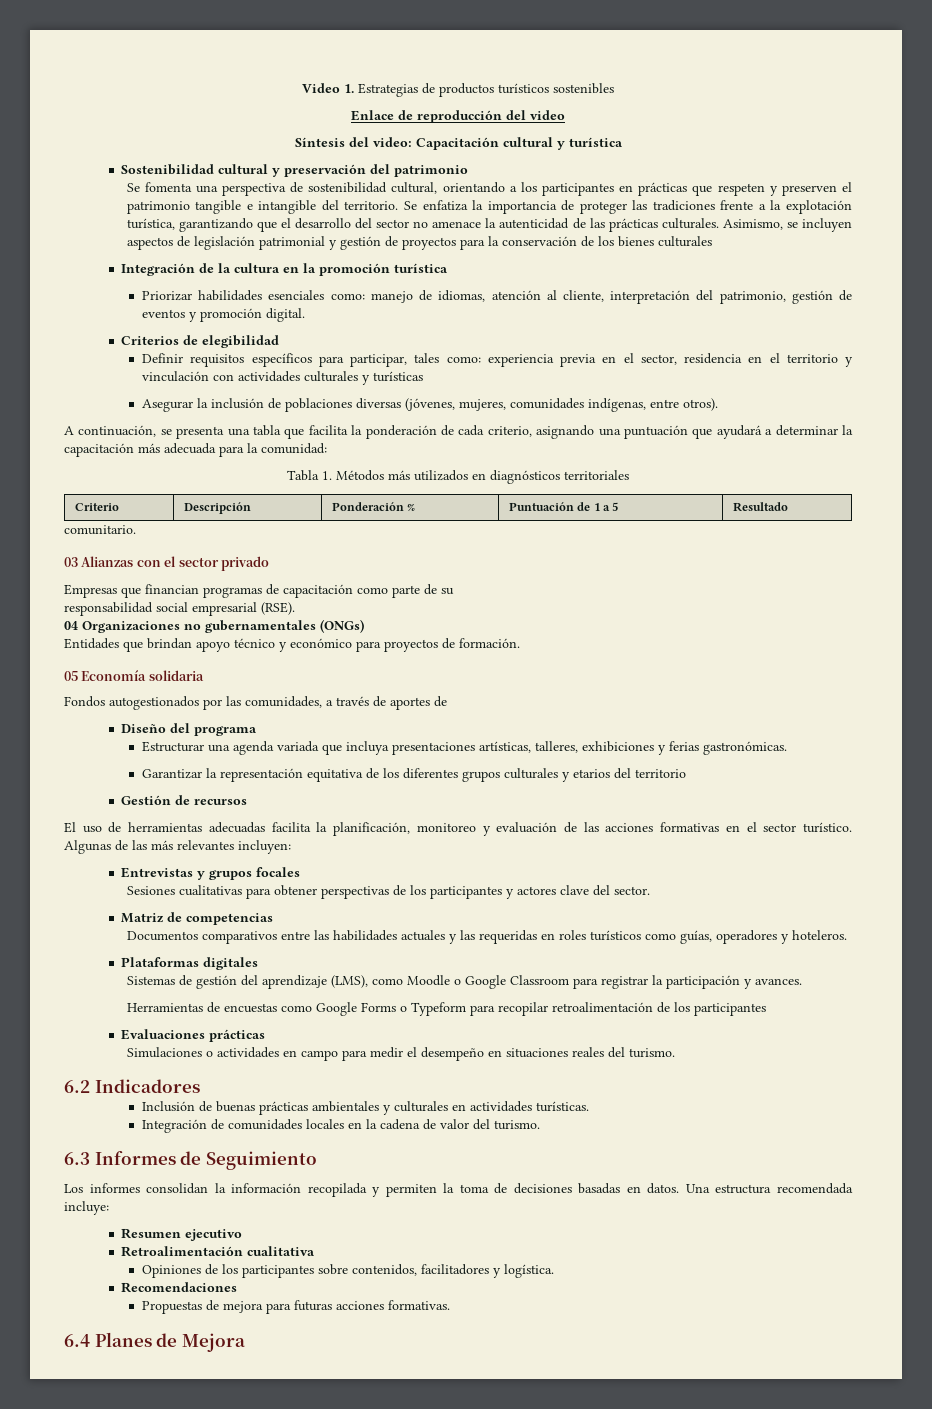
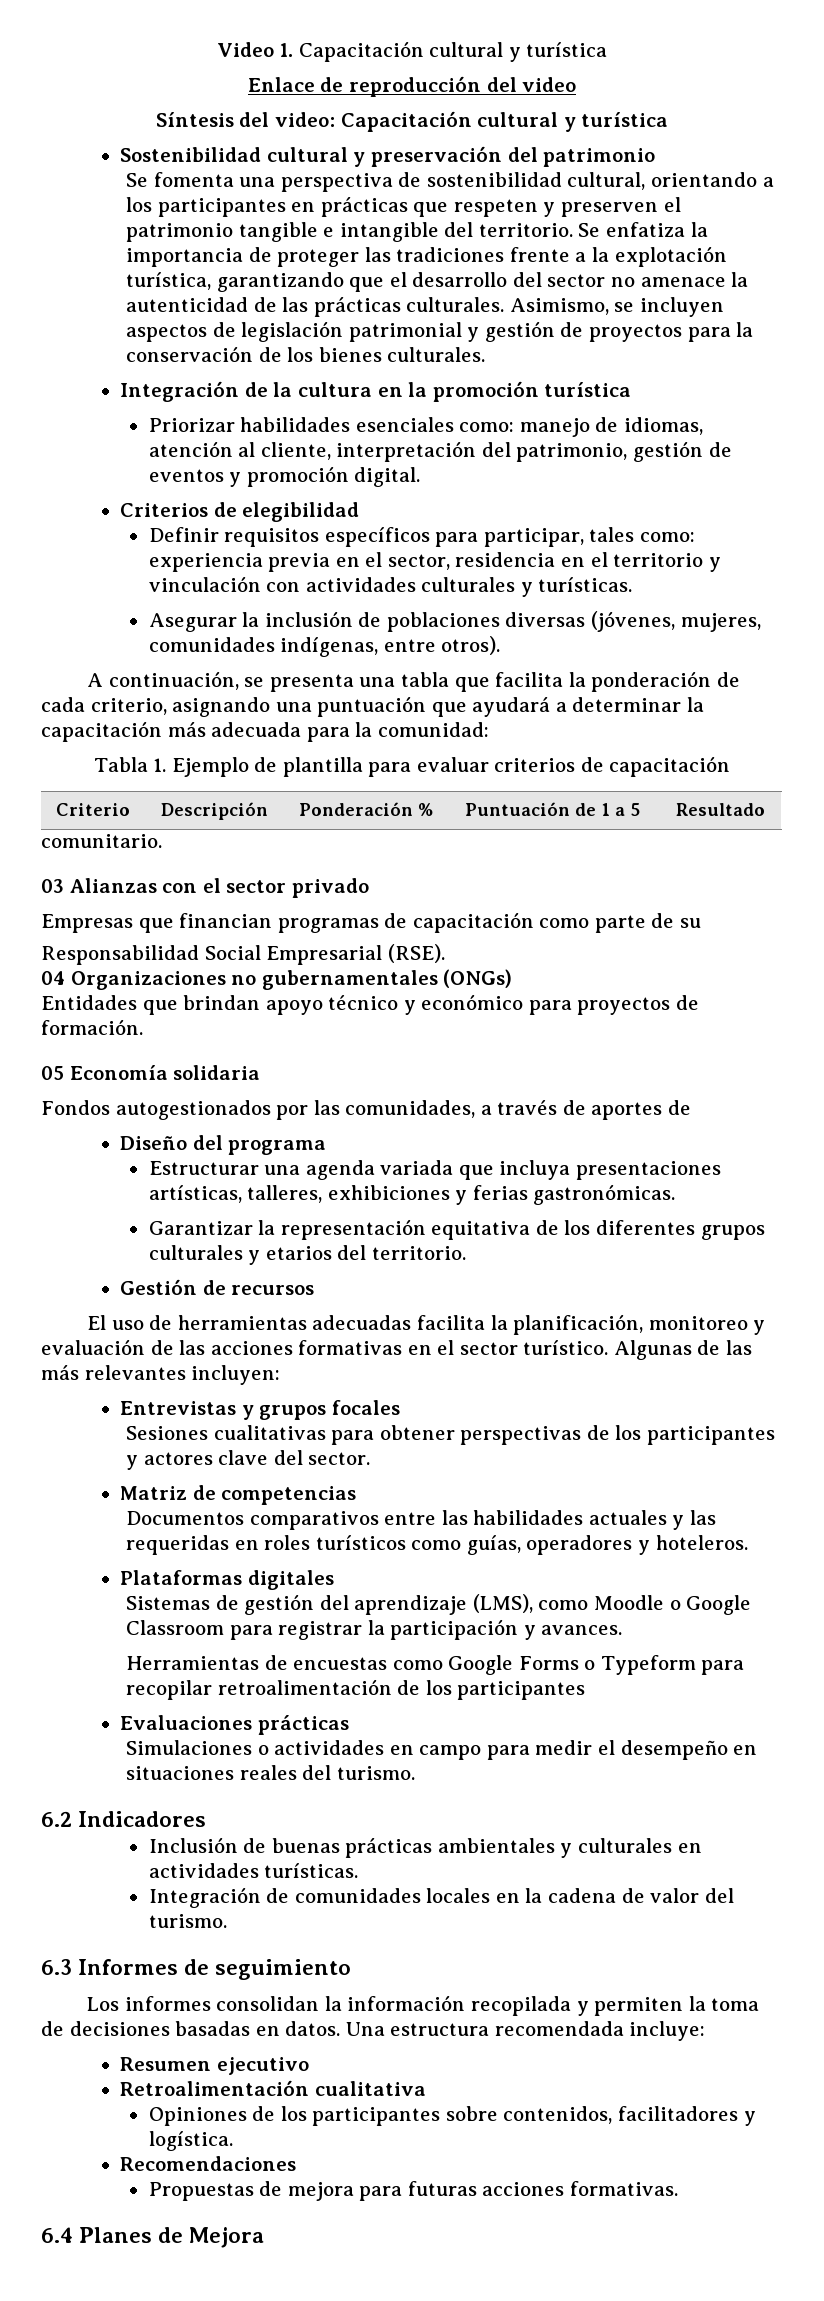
[358,83,614,97] Estrategias de productos turísticos sostenibles -> [298,41,608,62] Capacitación cultural y turística
[657,236,712,247] culturales -> [387,347,486,362] culturales.
[373,371,424,382] turísticas -> [538,577,633,592] turísticas.
[336,470,629,484] Métodos más utilizados en diagnósticos territoriales -> [171,756,731,777] Ejemplo de plantilla para evaluar criterios de capacitación
[64,602,257,616] responsabilidad social empresarial -> [41,945,383,965] Responsabilidad Social Empresarial
[635,769,687,778] territorio -> [371,1246,466,1260] territorio.
[205,1151,317,1170] Seguimiento -> [215,1959,352,1980] seguimiento

